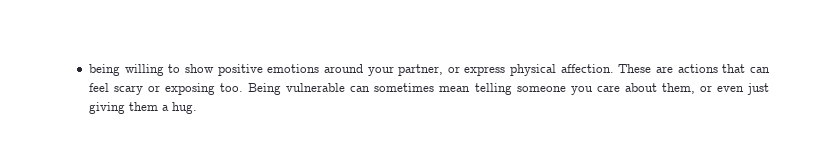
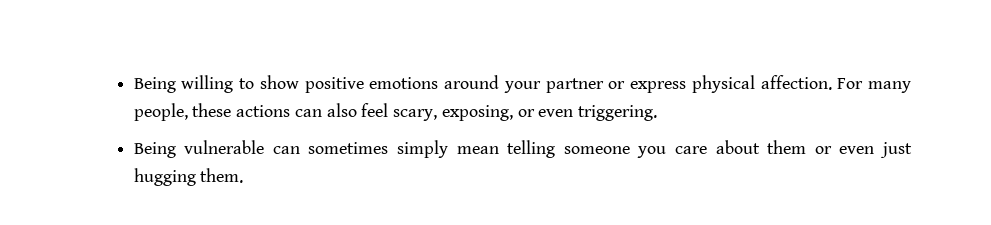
[88,64,120,76] being -> [133,77,176,93] Being
[398,64,444,76] partner, -> [545,78,604,93] partner
[618,64,771,73] [88,83,244,95] These are actions that can feel scary or exposing too. -> [837,78,912,93] [133,103,657,121] For many people, these actions can also feel scary, exposing, or even triggering. //
(435, 87) none -> [397,140,449,158] simply
[661,83,695,94] them, -> [767,140,807,154] them
[88,102,197,114] giving them a hug. -> [133,168,244,186] hugging them.

